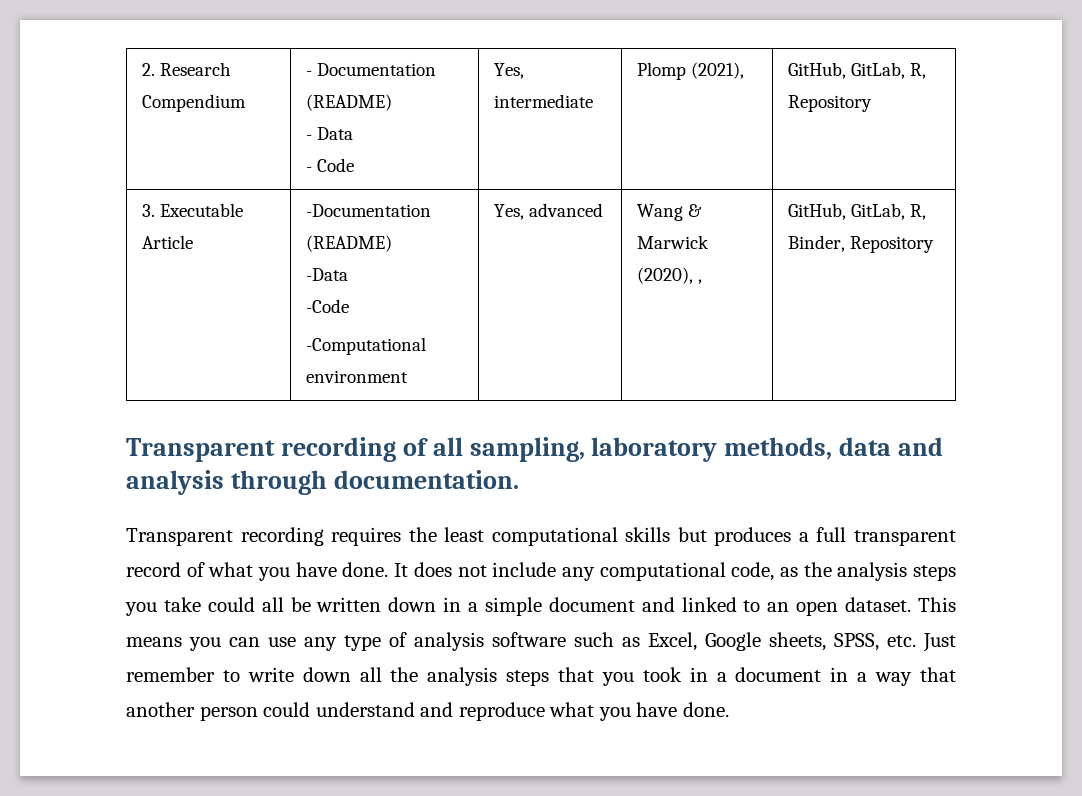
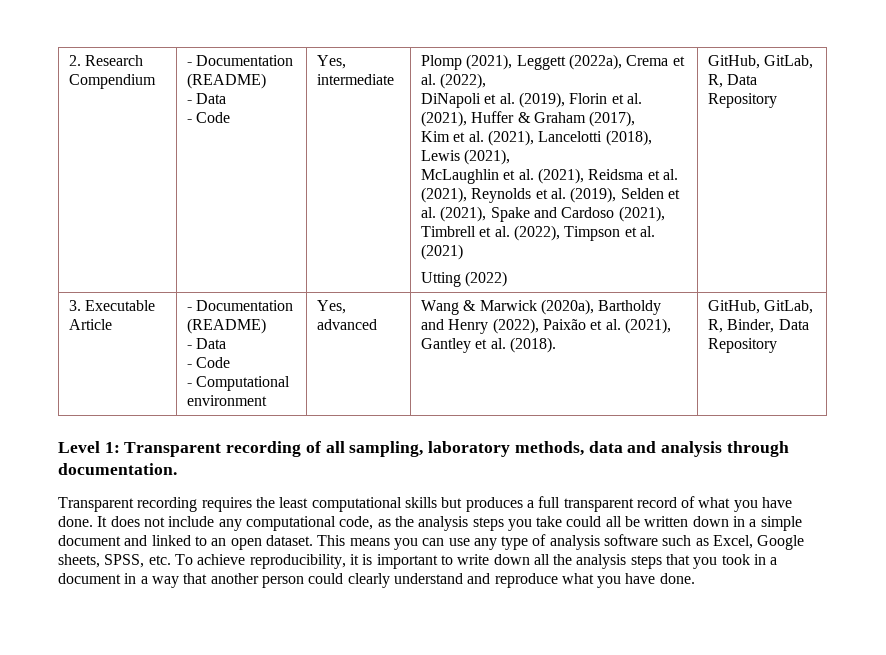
[788,62,927,79] | GitHub, GitLab, R, -> [516,54,685,70] [421,73,487,89] [421,92,643,108] [421,111,636,127] [421,130,652,146] [421,149,511,165] [421,168,679,184] [421,187,681,203] [421,206,665,222] [421,225,656,241] [421,244,464,260] [421,271,508,287] [708,55,814,69] [708,74,758,88] Leggett (2022a), Crema et al. (2022), // DiNapoli et al. (2019), Florin et al. (2021), Huffer & Graham (2017), // Kim et al. (2021), Lancelotti (2018), Lewis (2021), // McLaughlin et al. (2021), Reidsma et al. (2021), Reynolds et al. (2019), Selden et al. (2021), Spake and Cardoso (2021), Timbrell et al. (2022), Timpson et al. (2021) // Utting (2022) | GitHub, GitLab, R, Data
[306,204,432,217] [306,235,393,252] [306,268,349,281] [306,299,350,313] [306,337,427,355] -Documentation (README) // -Data // -Code // -Computational -> [187,300,294,311] [187,318,267,334] [187,338,227,349] [187,357,231,368] [187,376,291,391] - Documentation (README) // - Data // - Code // - Computational
[637,267,703,284] (2020), , -> [541,299,662,315] [421,318,672,334] [421,337,557,353] (2020a), Bartholdy and Henry (2022), Paixão et al. (2021), Gantley et al. (2018).
[850,236,935,253] Repository // -> [778,319,809,330] [708,338,778,353] [58,441,120,453] Data Repository // Level 1:
[923,633,956,652] [126,667,215,682] Just remember -> [174,554,438,569] To achieve reproducibility, it is important
(311, 709) none -> [347,573,390,588] clearly

